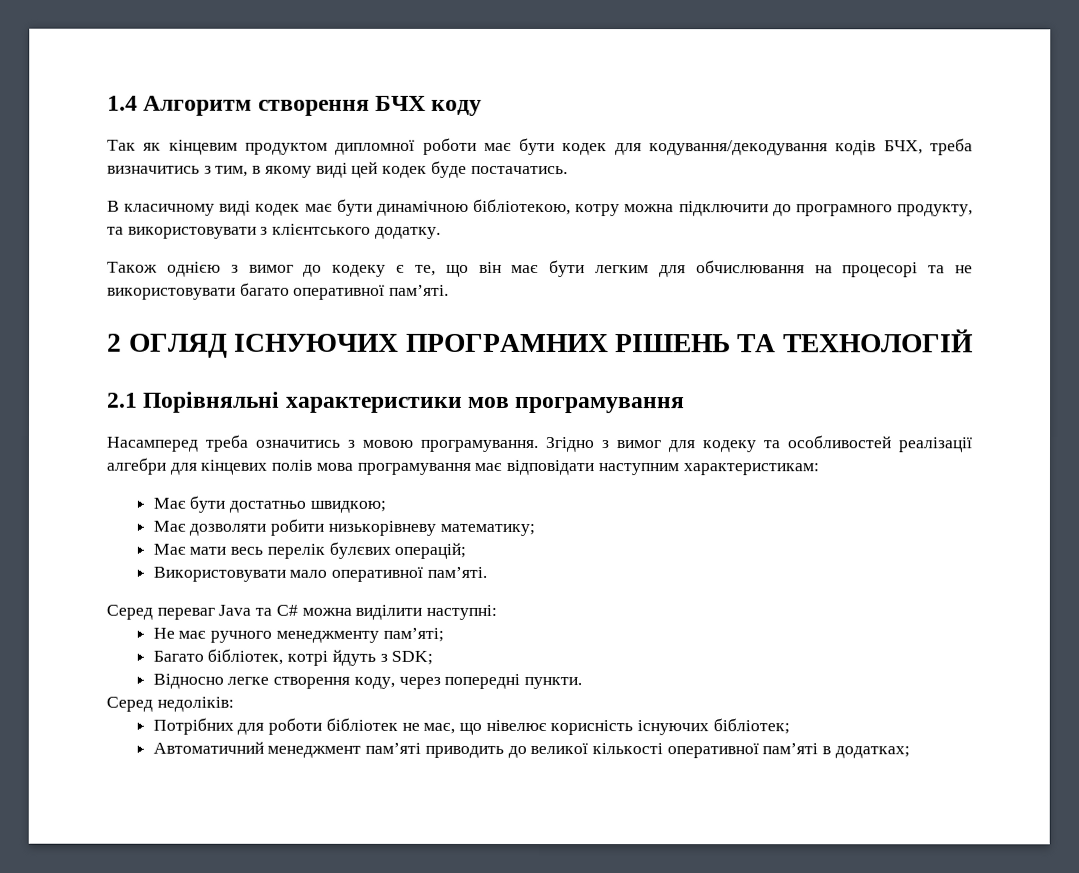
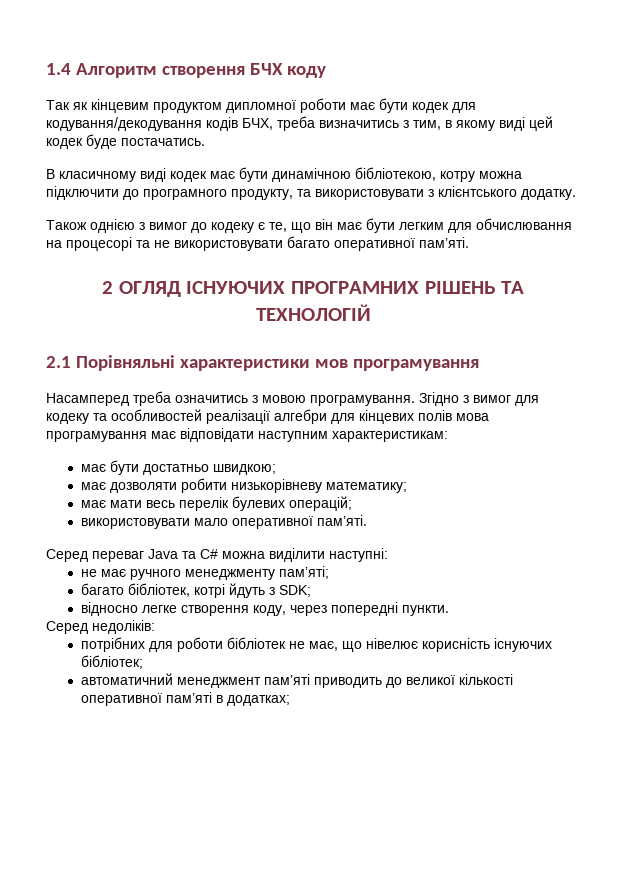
[152,497,186,509] Має -> [80,464,106,472] має
[152,520,186,532] Має -> [80,482,106,490] має
[152,543,186,555] Має -> [80,500,106,508] має
[328,541,391,559] булєвих -> [231,496,285,511] булевих
[152,566,286,582] Використовувати -> [80,518,190,529] використовувати
[152,627,175,639] Не -> [80,569,97,577] не
[152,650,204,662] Багато -> [80,583,124,595] багато
[152,673,224,689] Відносно -> [80,602,138,616] відносно
[152,717,234,735] Потрібних -> [80,637,145,652] потрібних
[152,741,264,754] Автоматичний -> [80,673,173,685] автоматичний

